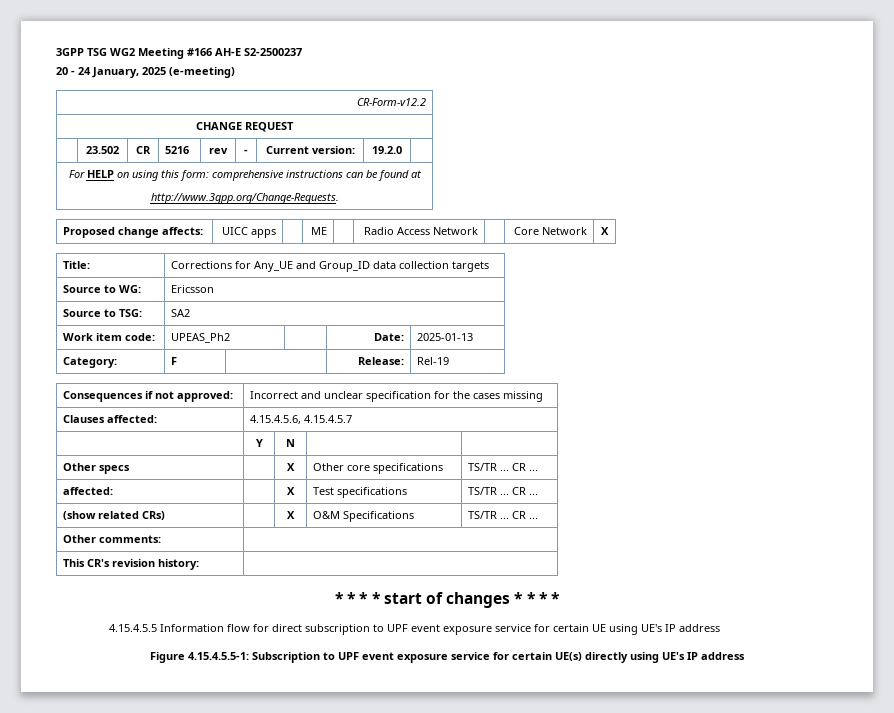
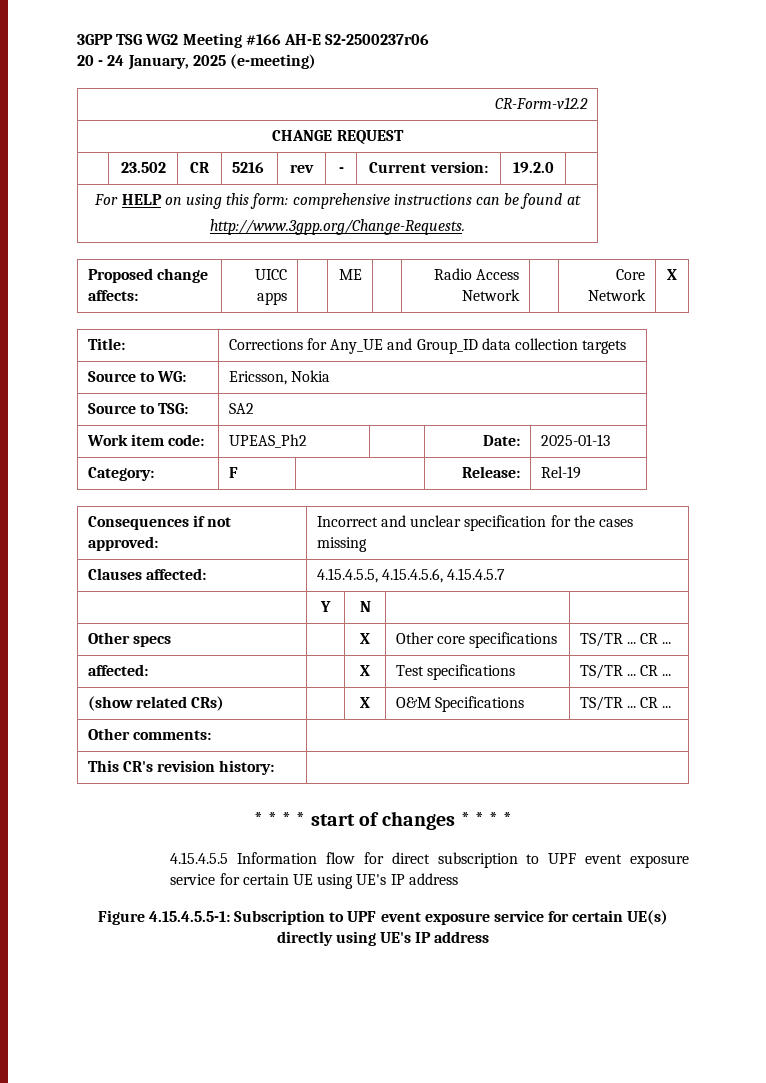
[244,48,302,56] S2-2500237 -> [325,34,430,45] S2-2500237r06
[171,285,215,293] Ericsson -> [228,370,330,385] Ericsson, Nokia
(158, 419) none -> [316,568,378,583] 4.15.4.5.5,

